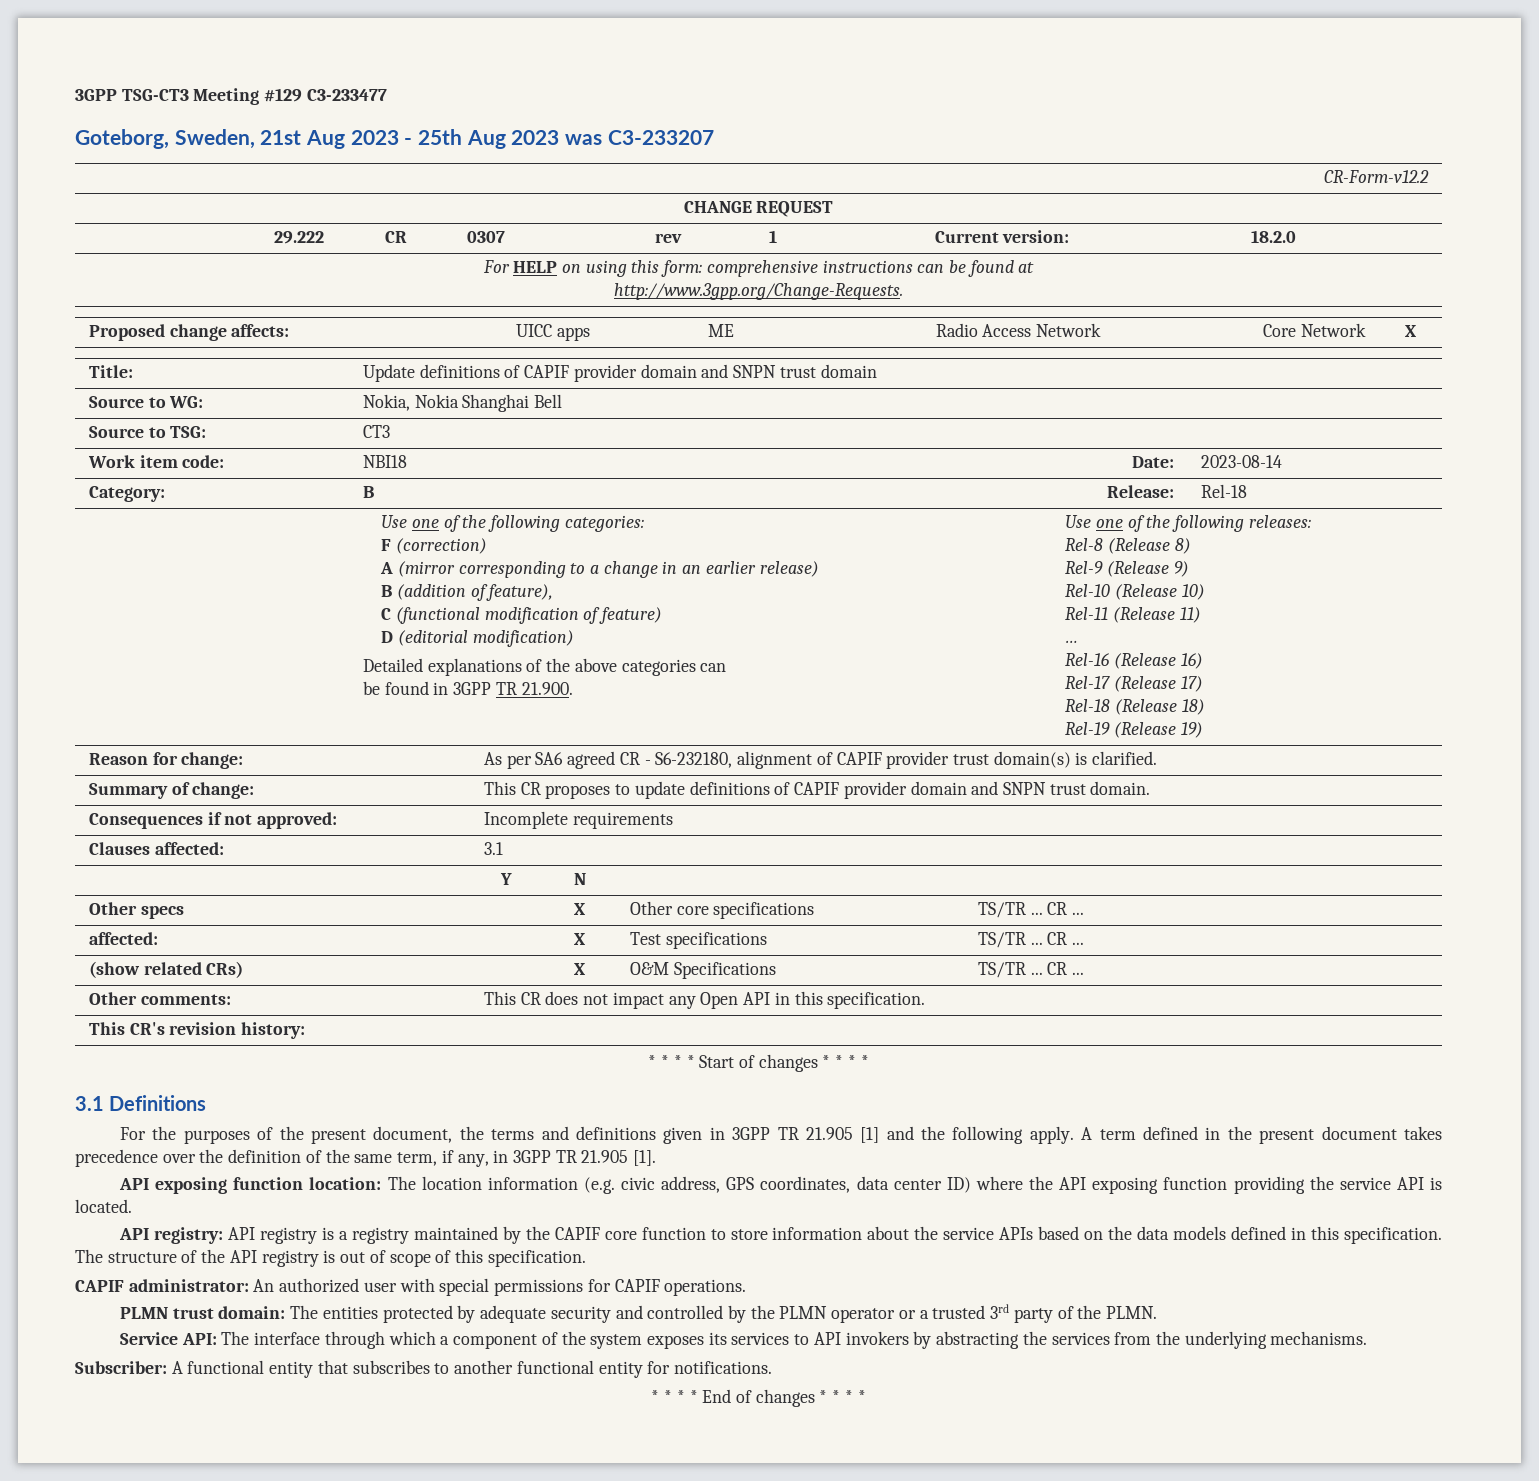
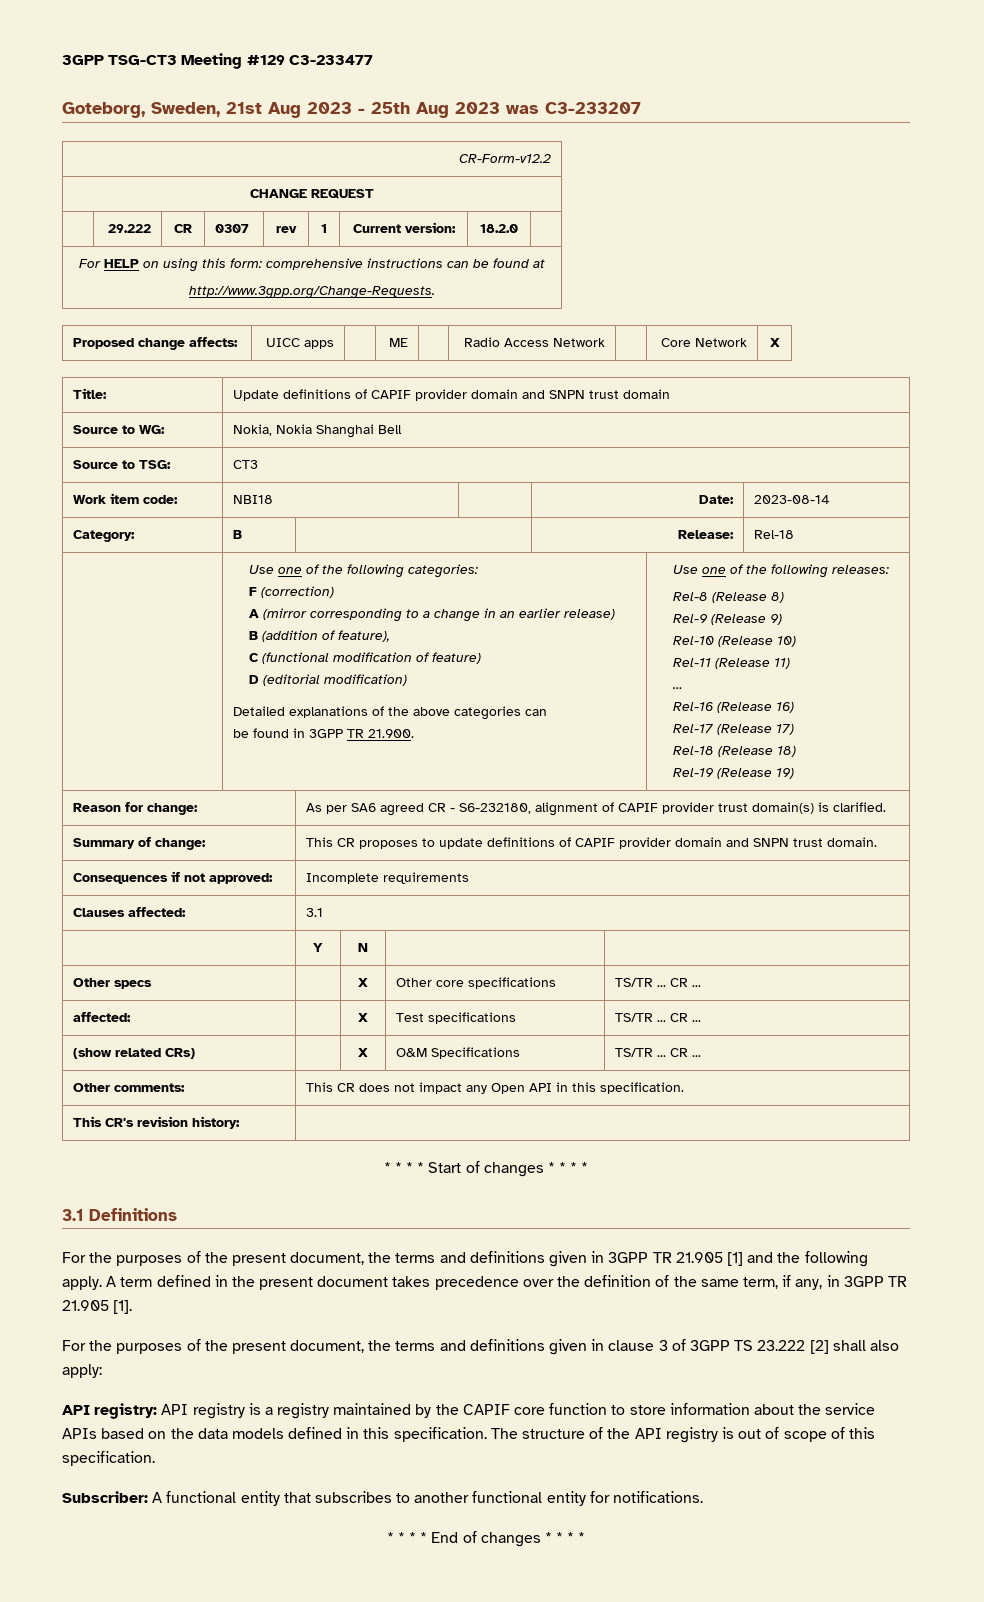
[118,1176,1442,1194] [75,1199,132,1213] API exposing function location: The location information (e.g. civic address, GPS coordinates, data center ID) where the API exposing function providing the service API is located. -> [62,1339,899,1355] [62,1364,102,1378] For the purposes of the present document, the terms and definitions given in clause 3 of 3GPP TS 23.222 [2] shall also apply:
[75,1278,747,1296] [119,1304,1157,1323] [119,1331,1368,1349] // CAPIF administrator: An authorized user with special permissions for CAPIF operations. // PLMN trust domain: The entities protected by adequate security and controlled by the PLMN operator or a trusted 3rd party of the PLMN. // Service API: The interface through which a component of the system exposes its services to API invokers by abstracting the services from the underlying mechanisms. -> (155, 1458) none

